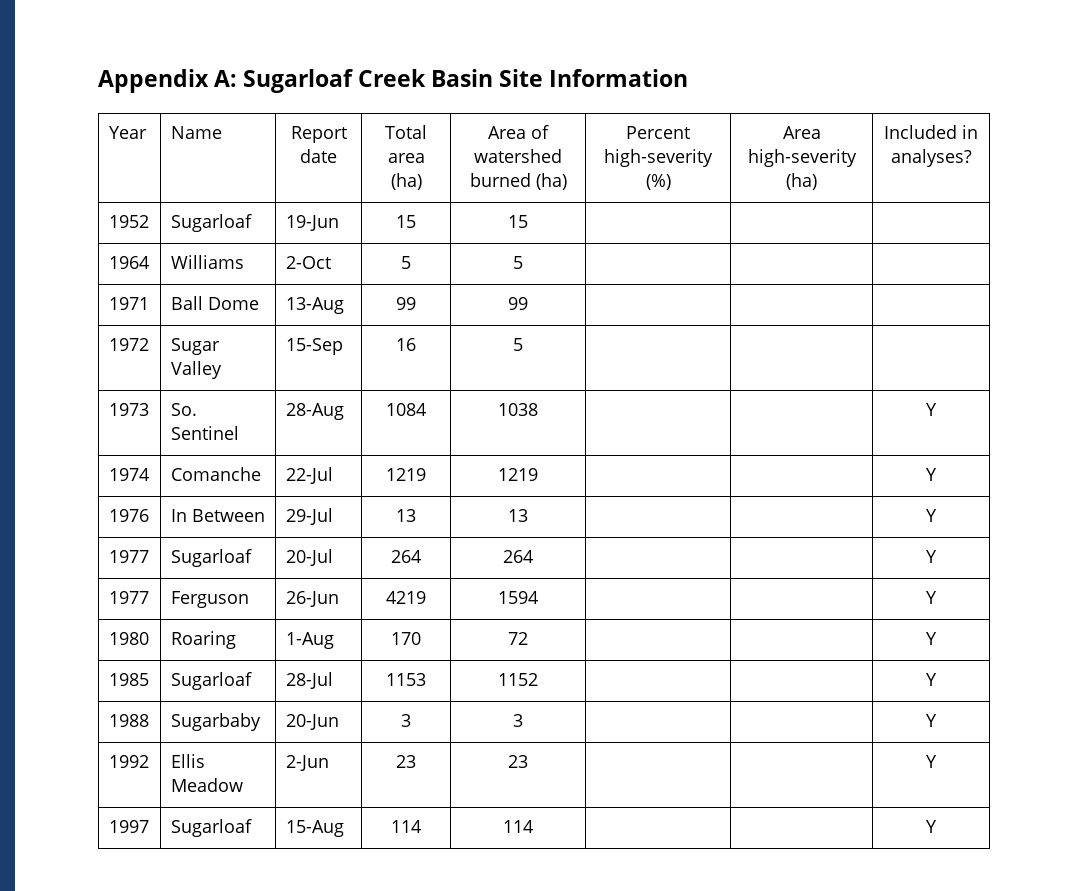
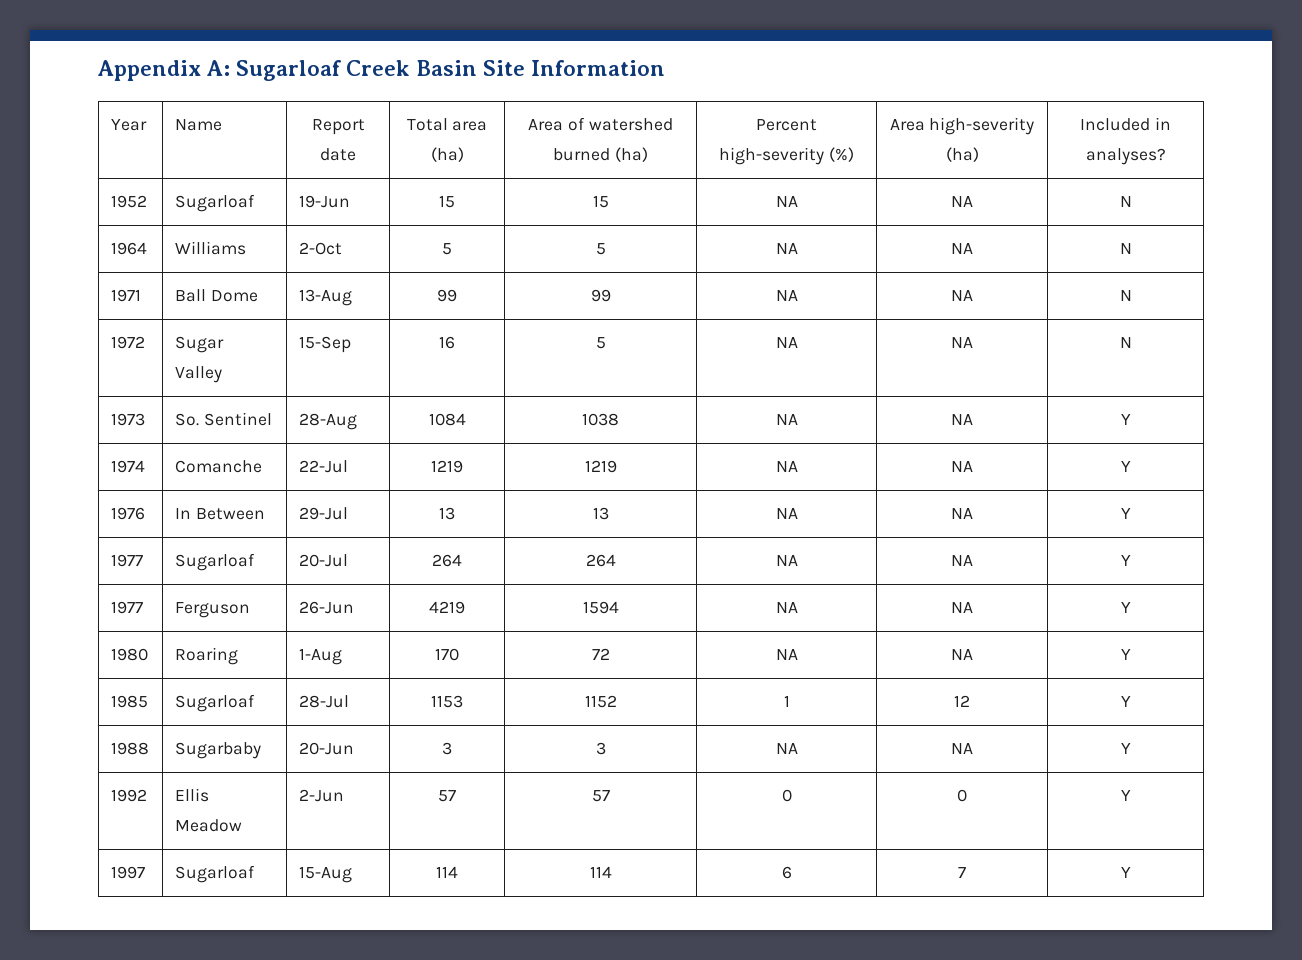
(528, 221) | | -> [775,196,798,207] [951,196,973,207] [1119,196,1132,207] NA | NA | N
(523, 262) | | -> [775,243,798,254] [951,243,973,254] [1119,243,1132,254] NA | NA | N
(528, 303) | | -> [775,290,798,301] [951,290,973,301] [1119,290,1132,301] NA | NA | N
(523, 344) | | -> [775,337,798,348] [951,337,973,348] [1119,337,1132,348] NA | NA | N
(538, 409) | -> [775,414,798,425] [951,414,973,425] NA | NA
(538, 474) | -> [775,461,798,472] [951,461,973,472] NA | NA
(528, 515) | -> [775,508,798,519] [951,508,973,519] NA | NA
(533, 556) | -> [775,555,798,566] [951,555,973,566] NA | NA
(538, 597) | -> [775,602,798,613] [951,602,973,613] NA | NA
(528, 638) | -> [775,649,798,660] [951,649,973,660] NA | NA
(538, 679) | -> [783,695,790,707] [954,695,970,707] 1 | 12
(523, 720) | -> [775,743,798,754] [951,743,973,754] NA | NA
[396,755,416,768] [508,755,528,768] 23 | 23 | | -> [438,790,456,802] [591,790,610,802] [781,789,792,802] [957,789,967,802] 57 | 57 | 0 | 0
(533, 826) | -> [781,866,792,879] [958,867,966,878] 6 | 7

